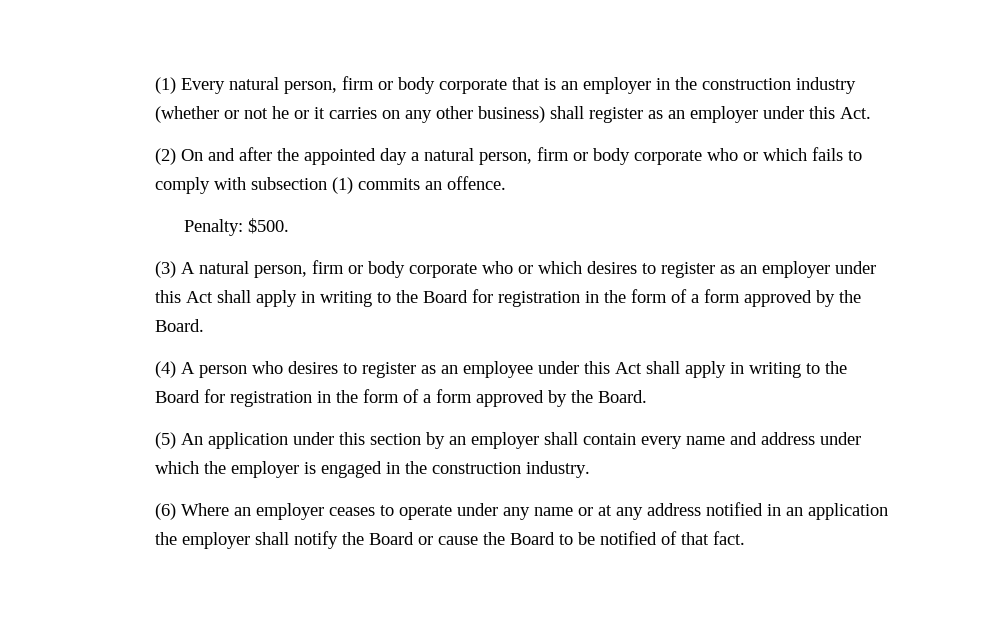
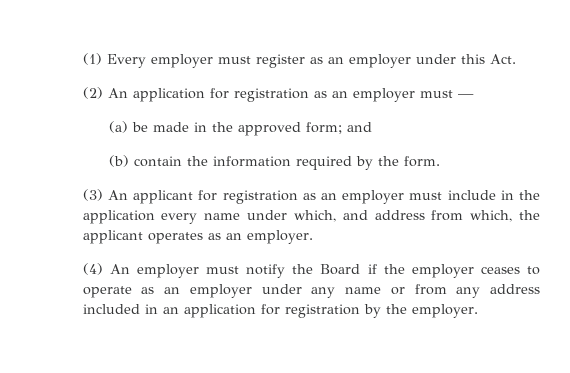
[229,76,857,94] [155,106,585,123] natural person, firm or body corporate that is an employer in the construction industry (whether or not he or it carries on any other business) shall -> [150,54,251,68] employer must
[181,147,863,165] [155,176,507,194] [184,218,290,236] [155,260,877,278] [155,289,862,307] [155,319,205,332] [155,361,848,378] [155,389,648,407] [155,432,862,449] [155,461,591,478] [155,503,453,520] On and after the appointed day a natural person, firm or body corporate who or which fails to comply with subsection (1) commits an offence. // Penalty: $500. // (3) A natural person, firm or body corporate who or which desires to register as an employer under this Act shall apply in writing to the Board for registration in the form of a form approved by the Board. // (4) A person who desires to register as an employee under this Act shall apply in writing to the Board for registration in the form of a form approved by the Board. // (5) An application under this section by an employer shall contain every name and address under which the employer is engaged in the construction industry. // (6) Where an employer ceases to operate -> [107,88,474,102] [109,121,373,136] [109,155,441,170] [82,189,540,204] [82,210,540,224] [82,230,313,244] [82,263,541,278] [82,284,252,298] An application for registration as an employer must — // (a) be made in the approved form; and // (b) contain the information required by the form. // (3) An applicant for registration as an employer must include in the application every name under which, and address from which, the applicant operates as an employer. // (4) An employer must notify the Board if the employer ceases to operate as an employer
[598,505,613,516] at -> [414,284,447,295] from
[706,502,764,516] notified -> [82,304,140,314] included
[155,531,746,549] the employer shall notify the Board or cause the Board to be notified of that fact. -> [260,304,478,318] for registration by the employer.

